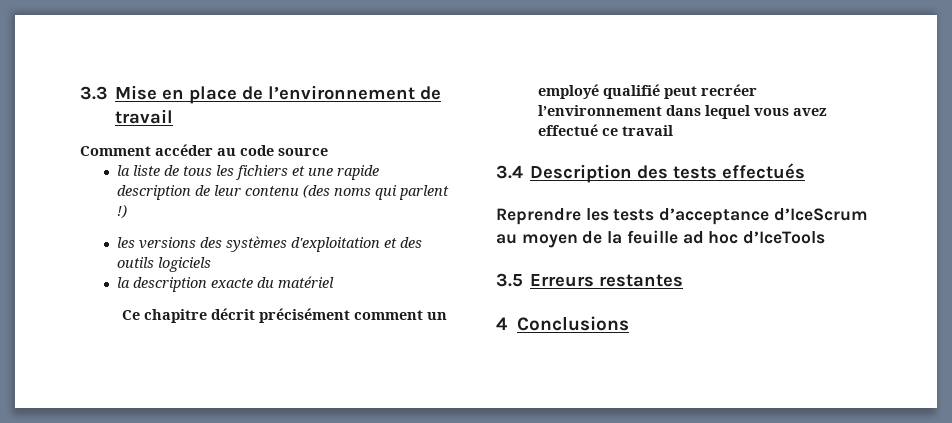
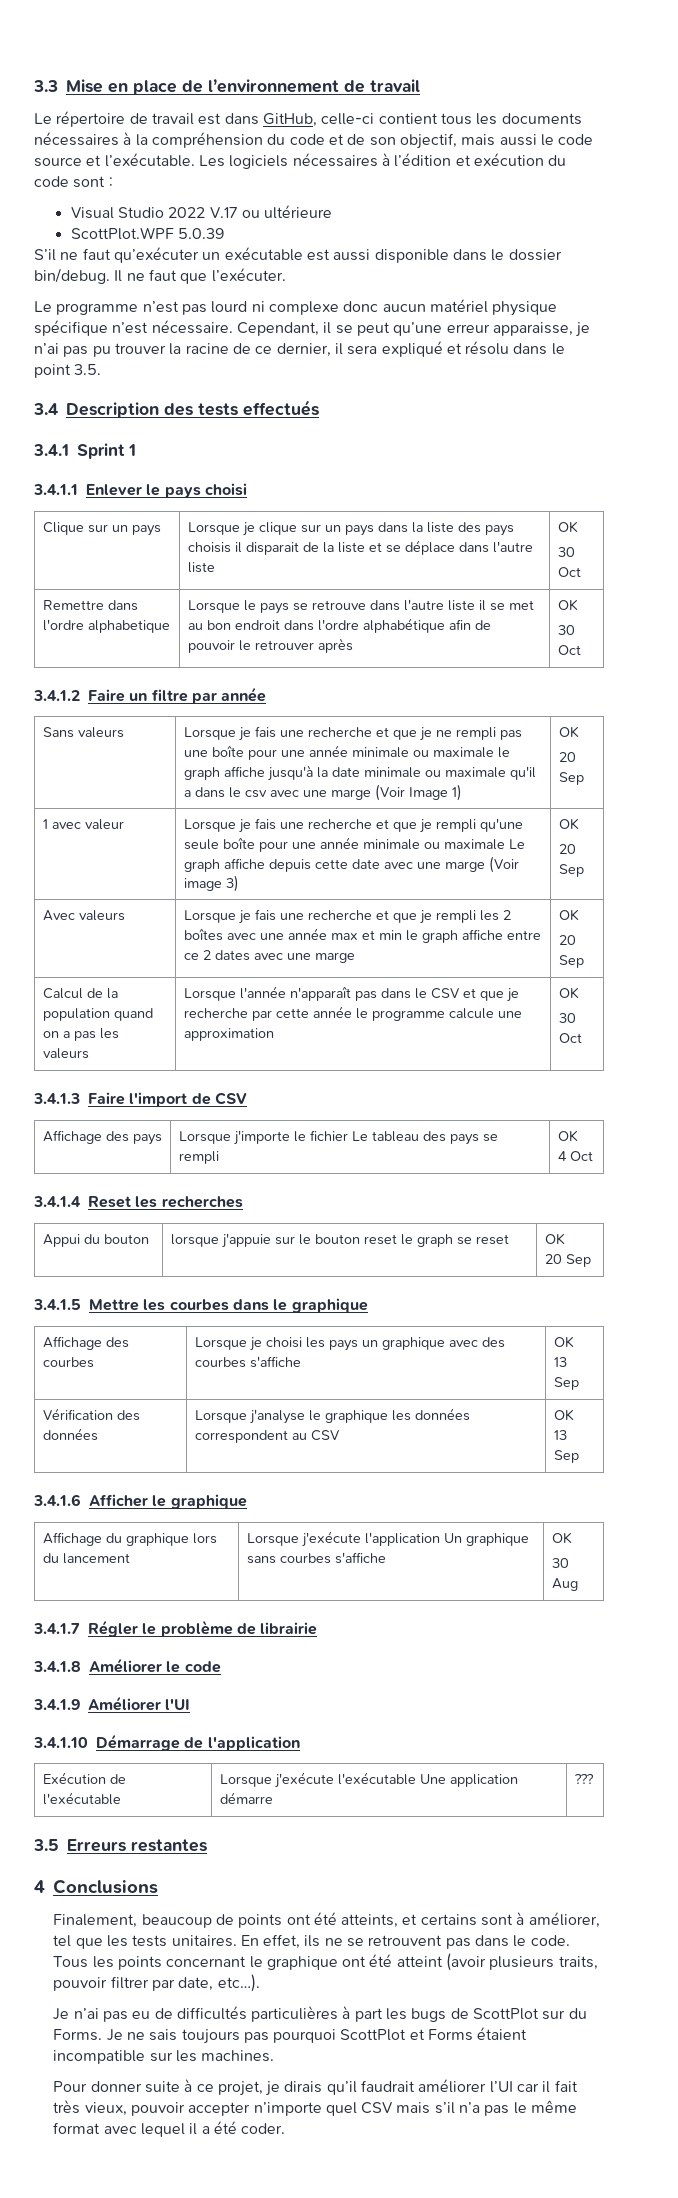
[80,144,328,156] [117,165,380,180] [117,184,450,200] [117,205,128,218] [117,236,423,252] [117,257,212,272] [117,276,335,292] [122,308,448,323] [538,84,758,99] [538,105,828,119] [538,124,674,136] Comment accéder au code source // la liste de tous les fichiers et une rapide description de leur contenu (des noms qui parlent !) // les versions des systèmes d'exploitation et des outils logiciels // la description exacte du matériel // Ce chapitre décrit précisément comment un employé qualifié peut recréer l’environnement dans lequel vous avez effectué ce travail -> [34,111,582,127] [34,132,594,149] [34,153,567,169] [34,176,113,188] [70,205,333,219] [70,227,225,240] [34,247,562,263] [34,268,286,284] [34,299,558,316] [34,320,591,337] [34,341,565,357] [34,364,102,378] Le répertoire de travail est dans GitHub, celle-ci contient tous les documents nécessaires à la compréhension du code et de son objectif, mais aussi le code source et l’exécutable. Les logiciels nécessaires à l’édition et exécution du code sont : // Visual Studio 2022 V.17 ou ultérieure // ScottPlot.WPF 5.0.39 // S’il ne faut qu’exécuter un exécutable est aussi disponible dans le dossier bin/debug. Il ne faut que l’exécuter. // Le programme n’est pas lourd ni complexe donc aucun matériel physique spécifique n’est nécessaire. Cependant, il se peut qu’une erreur apparaisse, je n’ai pas pu trouver la racine de ce dernier, il sera expliqué et résolu dans le point 3.5.
[496,208,868,225] [496,230,826,248] Reprendre les tests d’acceptance d’IceScrum au moyen de la feuille ad hoc d’IceTools -> [33,443,136,459] [33,483,247,498] [42,522,161,536] [187,522,514,536] [187,540,533,555] [187,562,215,573] [557,521,578,533] [557,547,575,557] [557,567,581,577] [42,600,138,611] [42,619,170,633] [187,599,534,614] [187,618,491,633] [187,638,353,653] [557,599,578,611] [557,625,575,635] [557,645,581,655] [33,687,267,704] [42,727,124,738] [183,726,522,741] [183,745,510,760] [183,765,536,781] [183,784,462,801] [558,726,579,738] [558,752,576,762] [558,772,584,785] [42,819,124,830] [183,818,523,833] [183,837,525,852] [183,856,519,873] [183,875,239,892] [558,818,579,830] [558,844,576,854] [558,864,584,877] [42,910,125,921] [183,909,511,924] [183,928,541,943] [183,950,355,963] [558,909,579,921] [558,935,576,945] [558,955,584,968] [42,988,118,999] [42,1008,153,1021] [42,1028,119,1041] [42,1048,89,1059] [183,986,519,1002] [183,1006,522,1021] [183,1028,274,1041] [558,987,579,999] [558,1013,576,1023] [558,1033,582,1043] [33,1092,247,1107] [42,1130,162,1145] [178,1130,498,1145] [178,1151,219,1164] [557,1130,578,1142] [557,1151,593,1161] [33,1196,243,1208] [42,1234,149,1247] [170,1233,509,1248] [544,1233,565,1245] [544,1254,591,1267] [33,1298,368,1313] [42,1336,129,1350] [42,1357,94,1368] [194,1337,505,1351] [194,1356,301,1368] [553,1336,574,1348] [553,1357,567,1367] [553,1377,579,1390] [42,1408,140,1421] [42,1428,98,1441] [194,1408,470,1424] [194,1430,340,1443] [553,1409,574,1421] [553,1430,567,1440] [553,1450,579,1463] [33,1494,247,1509] [42,1532,217,1546] [42,1553,130,1564] [246,1531,529,1547] [246,1552,386,1564] [551,1532,572,1544] [551,1558,569,1568] [551,1578,578,1591] [33,1620,318,1637] [33,1658,221,1673] [33,1696,191,1711] [33,1734,300,1751] [42,1772,126,1784] [42,1792,121,1805] [219,1772,518,1788] [219,1792,273,1804] [573,1773,594,1784] 3.4.1 Sprint 1 // 3.4.1.1 Enlever le pays choisi // Clique sur un pays | Lorsque je clique sur un pays dans la liste des pays choisis il disparait de la liste et se déplace dans l'autre liste | OK // 30 Oct // Remettre dans l'ordre alphabetique | Lorsque le pays se retrouve dans l'autre liste il se met au bon endroit dans l'ordre alphabétique afin de pouvoir le retrouver après | OK // 30 Oct // 3.4.1.2 Faire un filtre par année // Sans valeurs | Lorsque je fais une recherche et que je ne rempli pas une boîte pour une année minimale ou maximale le graph affiche jusqu'à la date minimale ou maximale qu'il a dans le csv avec une marge (Voir Image 1) | OK // 20 Sep // 1 avec valeur | Lorsque je fais une recherche et que je rempli qu'une seule boîte pour une année minimale ou maximale Le graph affiche depuis cette date avec une marge (Voir image 3) | OK // 20 Sep // Avec valeurs | Lorsque je fais une recherche et que je rempli les 2 boîtes avec une année max et min le graph affiche entre ce 2 dates avec une marge | OK // 20 Sep // Calcul de la population quand on a pas les valeurs | Lorsque l'année n'apparaît pas dans le CSV et que je recherche par cette année le programme calcule une approximation | OK // 30 Oct // 3.4.1.3 Faire l'import de CSV // Affichage des pays | Lorsque j'importe le fichier Le tableau des pays se rempli | OK // 4 Oct // 3.4.1.4 Reset les recherches // Appui du bouton | lorsque j'appuie sur le bouton reset le graph se reset | OK // 20 Sep // 3.4.1.5 Mettre les courbes dans le graphique // Affichage des courbes | Lorsque je choisi les pays un graphique avec des courbes s'affiche | OK // 13 Sep // Vérification des données | Lorsque j'analyse le graphique les données correspondent au CSV | OK // 13 Sep // 3.4.1.6 Afficher le graphique // Affichage du graphique lors du lancement | Lorsque j'exécute l'application Un graphique sans courbes s'affiche | OK // 30 Aug // 3.4.1.7 Régler le problème de librairie // 3.4.1.8 Améliorer le code // 3.4.1.9 Améliorer l'UI // 3.4.1.10 Démarrage de l'application // Exécution de l'exécutable | Lorsque j'exécute l'exécutable Une application démarre | ???
(630, 323) none -> [53,1912,600,1928] [53,1934,570,1949] [53,1953,598,1971] [53,1974,260,1992] [53,2006,587,2022] [53,2027,528,2044] [53,2050,275,2064] [53,2079,578,2096] [53,2100,578,2116] [53,2121,286,2137] // Finalement, beaucoup de points ont été atteints, et certains sont à améliorer, tel que les tests unitaires. En effet, ils ne se retrouvent pas dans le code. Tous les points concernant le graphique ont été atteint (avoir plusieurs traits, pouvoir filtrer par date, etc…). // Je n’ai pas eu de difficultés particulières à part les bugs de ScottPlot sur du Forms. Je ne sais toujours pas pourquoi ScottPlot et Forms étaient incompatible sur les machines. // Pour donner suite à ce projet, je dirais qu’il faudrait améliorer l’UI car il fait très vieux, pouvoir accepter n’importe quel CSV mais s’il n’a pas le même format avec lequel il a été coder.

